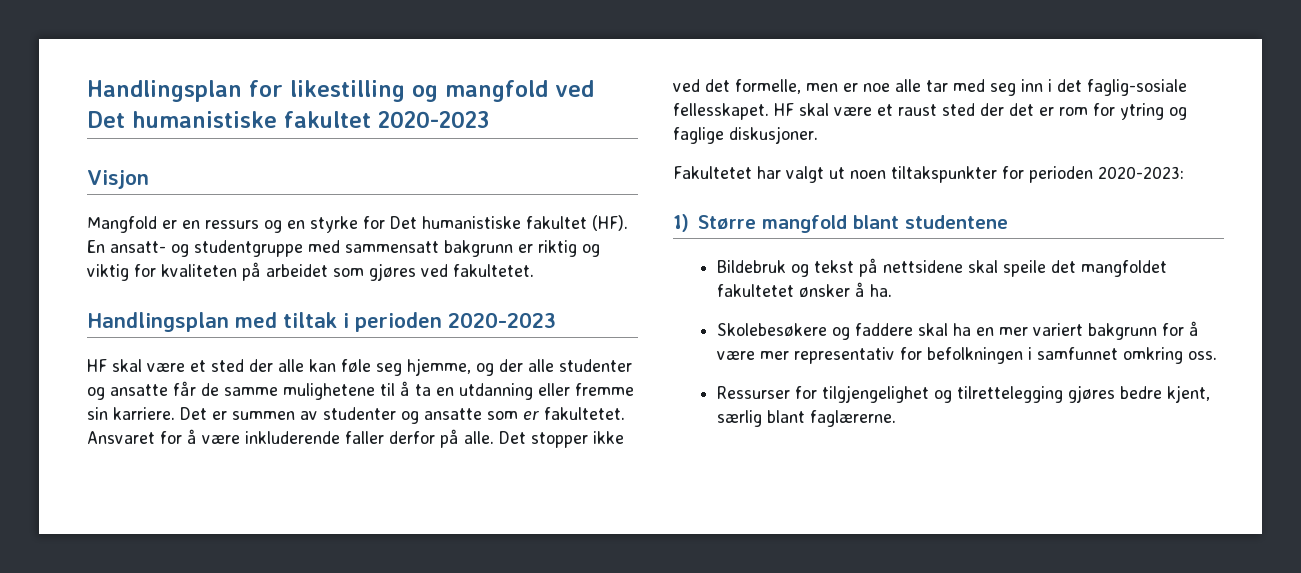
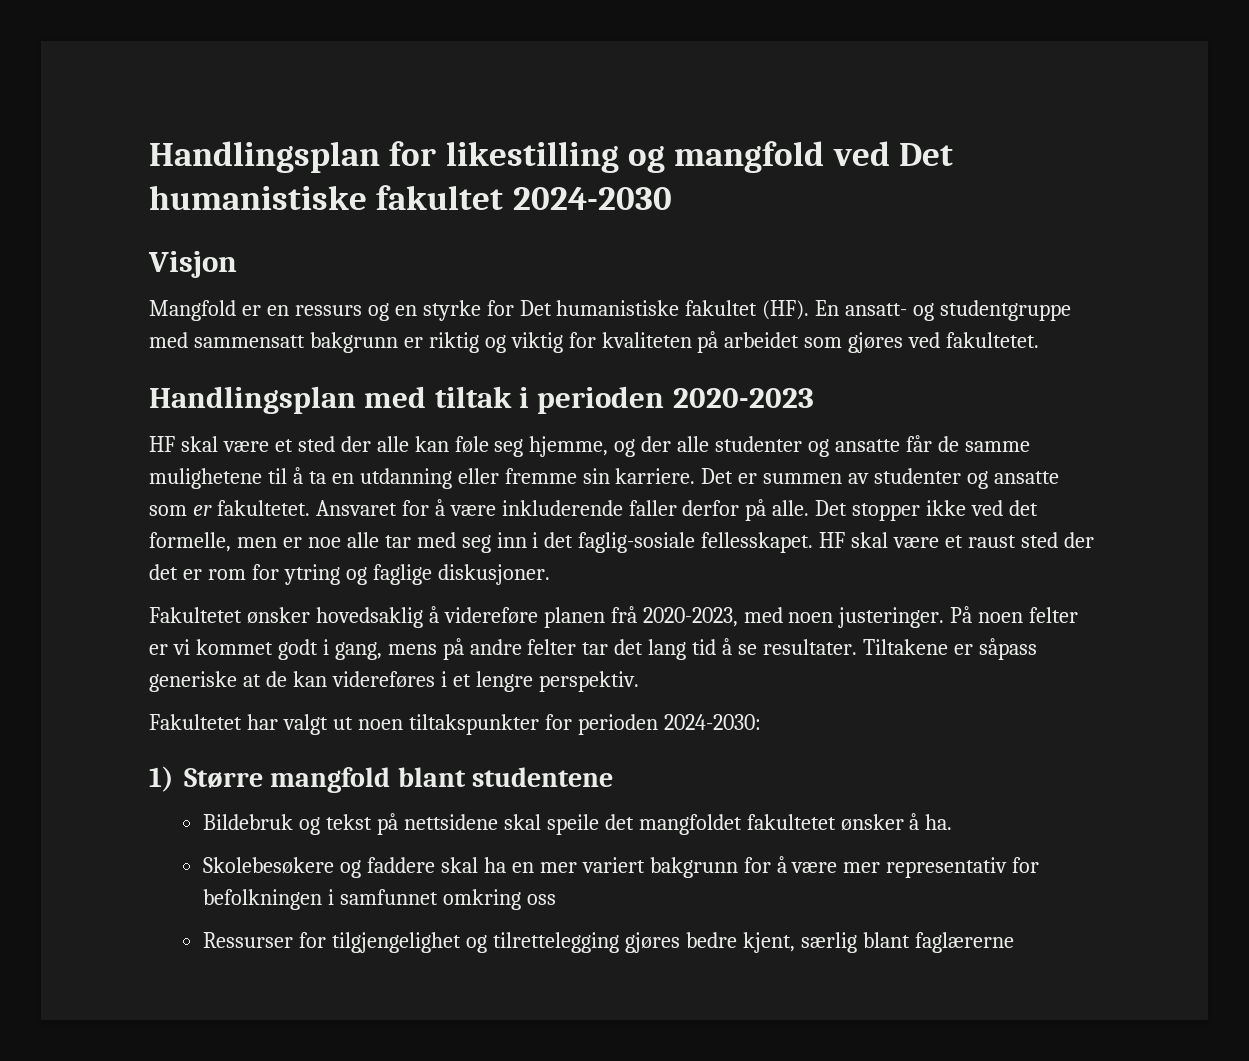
[378,111,489,128] 2020-2023 -> [512,187,672,210] 2024-2030
(818, 135) none -> [149,606,1079,628] [149,638,1037,660] [149,671,639,692] // Fakultetet ønsker hovedsaklig å videreføre planen frå 2020-2023, med noen justeringer. På noen felter er vi kommet godt i gang, mens på andre felter tar det lang tid å se resultater. Tiltakene er såpass generiske at de kan videreføres i et lengre perspektiv.
[1098,166,1184,179] 2020-2023: -> [663,714,761,730] 2024-2030:
[1187,351,1217,360] oss. -> [526,894,556,905] oss
[809,410,896,427] faglærerne. -> [914,932,1014,953] faglærerne

